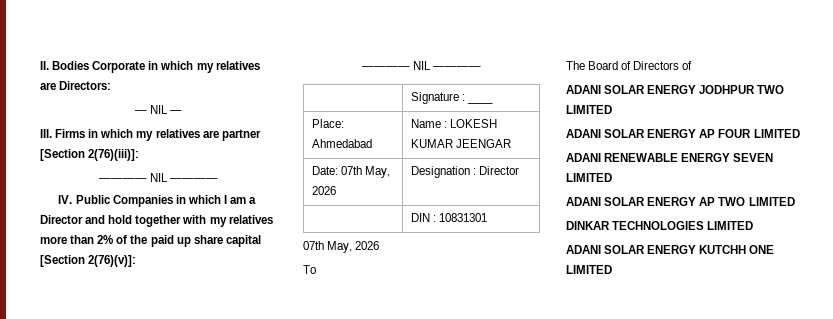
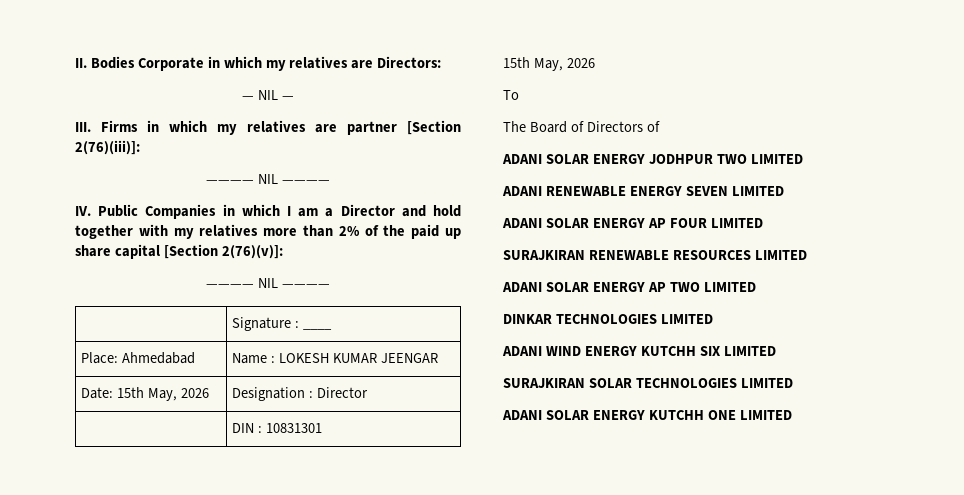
[341,166,363,175] 07th -> [117,387,145,398] 15th
[303,241,324,250] 07th -> [503,57,530,68] 15th
(612, 109) none -> [502,186,784,196] // ADANI RENEWABLE ENERGY SEVEN LIMITED
[566,153,774,162] ADANI RENEWABLE ENERGY SEVEN -> [503,250,751,260] SURAJKIRAN RENEWABLE RESOURCES
(754, 225) none -> [502,346,776,356] [503,378,793,388] // ADANI WIND ENERGY KUTCHH SIX LIMITED // SURAJKIRAN SOLAR TECHNOLOGIES LIMITED

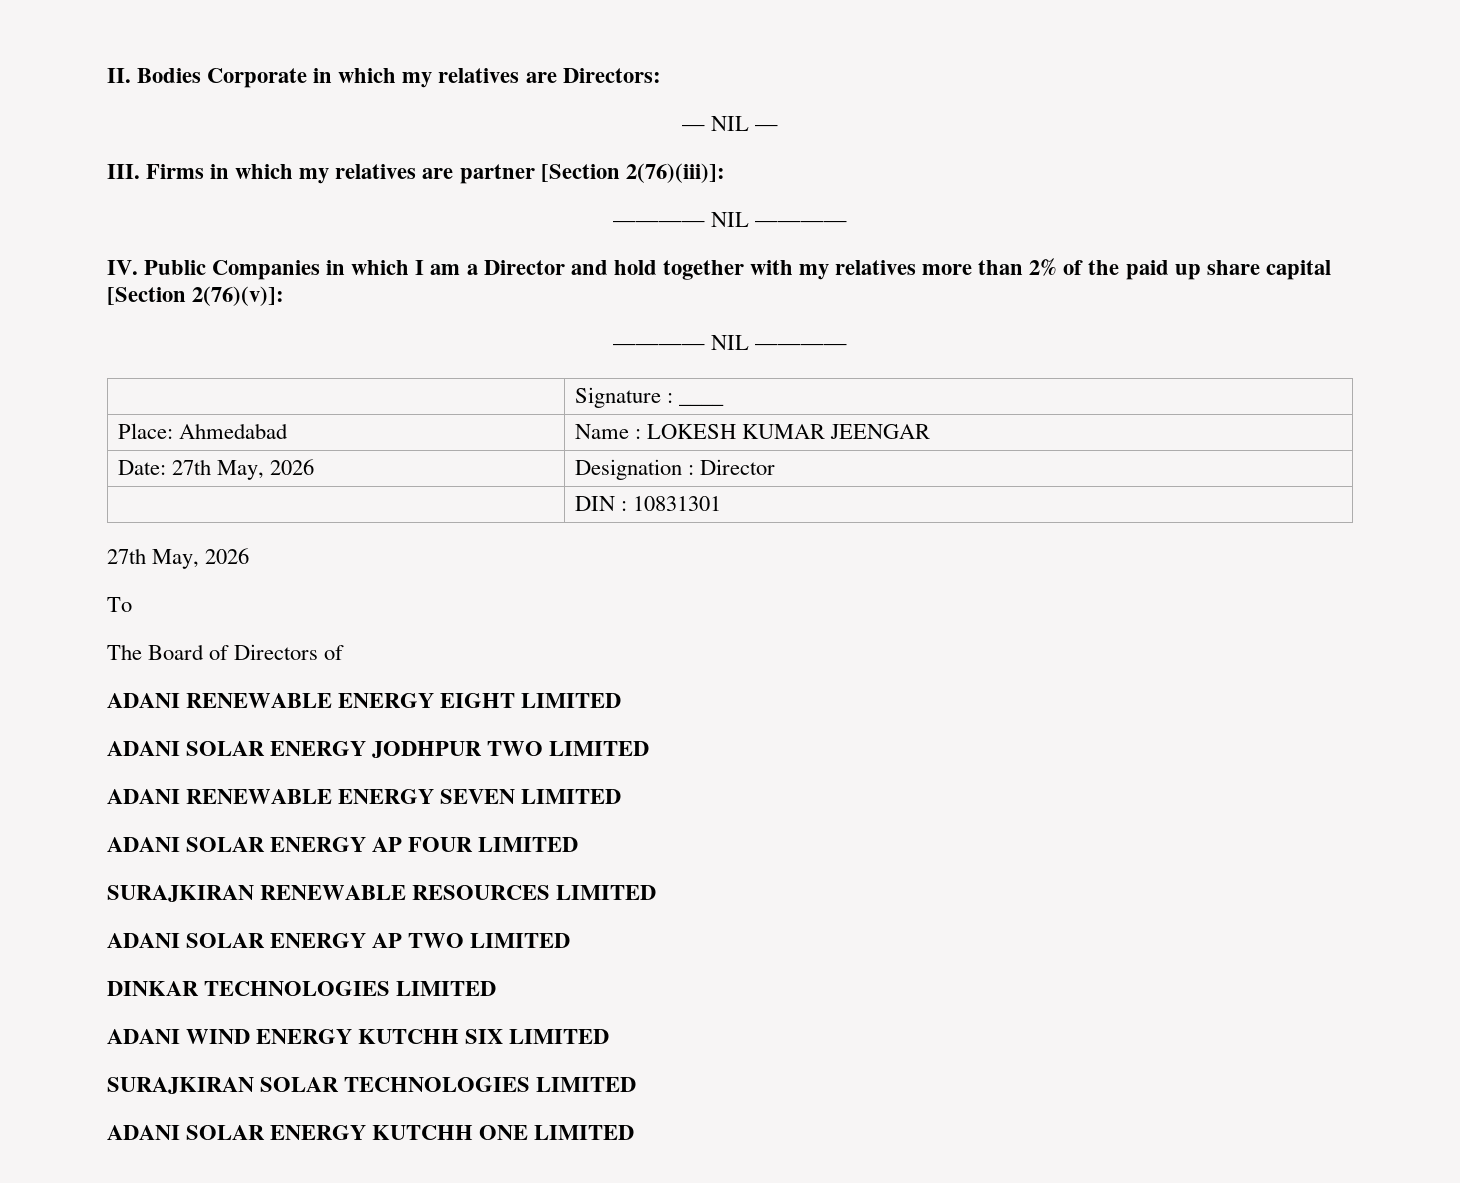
[117,387,145,398] 15th -> [171,459,211,475] 27th
[503,57,530,68] 15th -> [107,548,146,564] 27th
(660, 126) none -> [107,693,622,708] // ADANI RENEWABLE ENERGY EIGHT LIMITED

